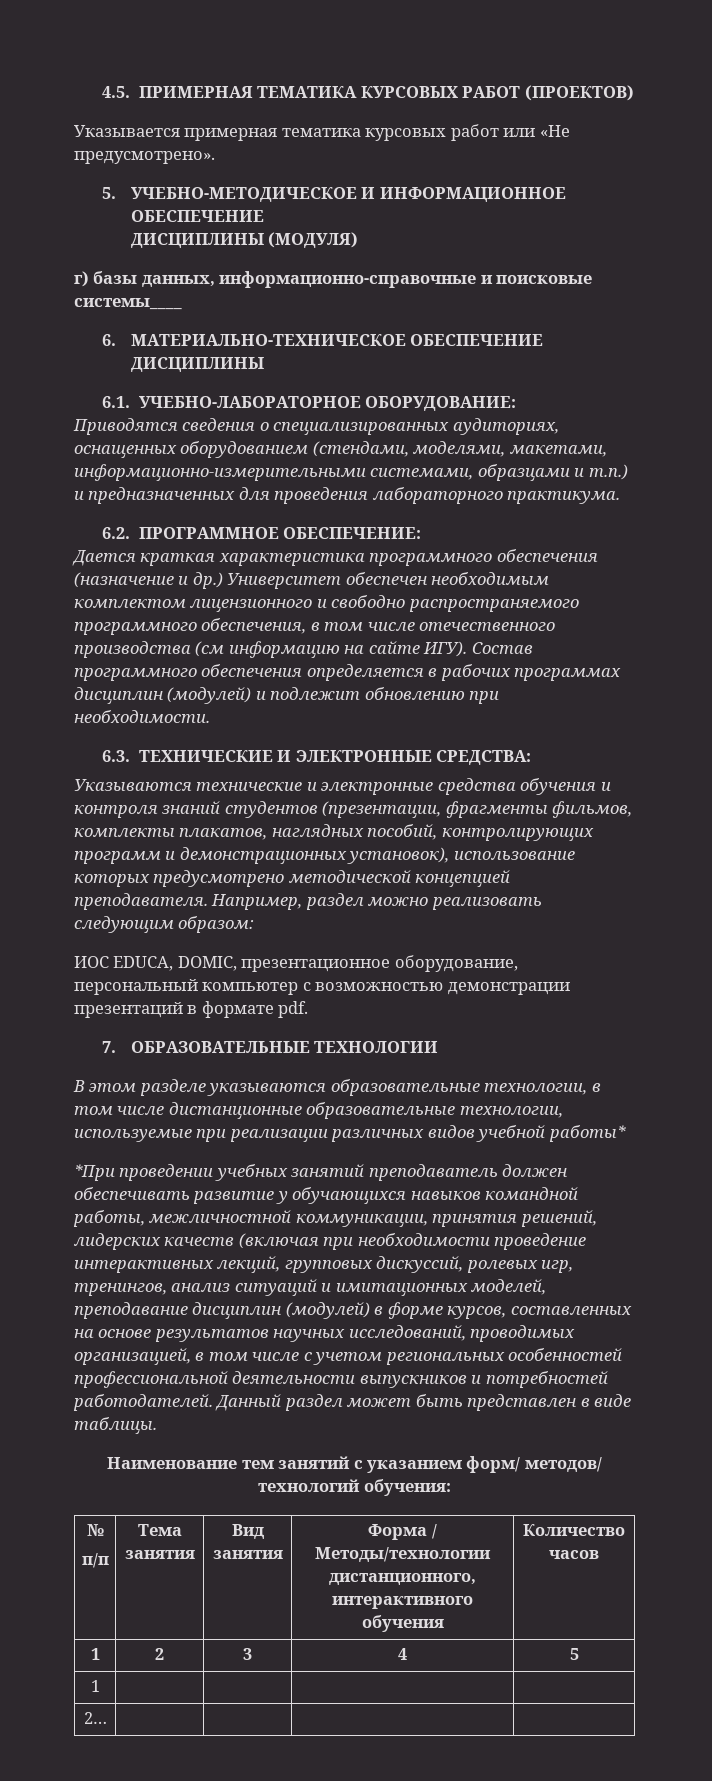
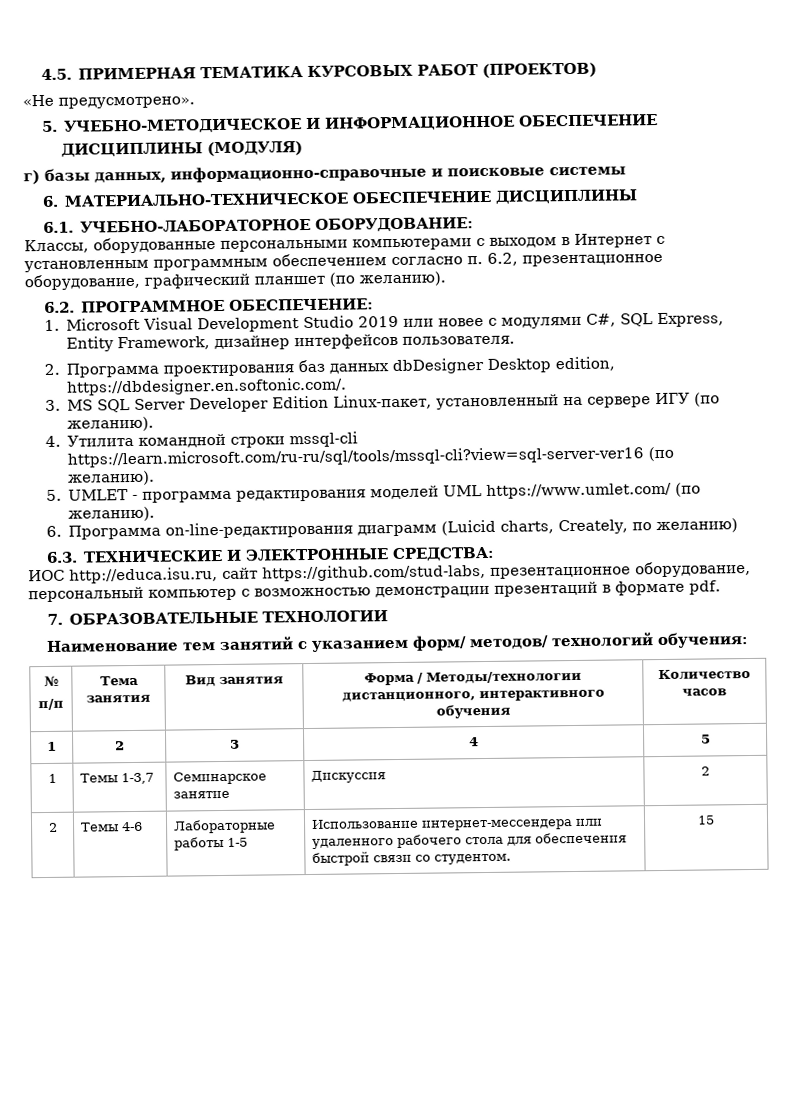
[74,124,536,141] Указывается примерная тематика курсовых работ или -> (598, 70) none
[74,298,182,310] системы____ -> [549,166,626,176] системы
[73,418,559,435] [74,441,607,458] [74,464,628,481] [74,487,621,504] [102,527,422,539] [72,549,598,566] [74,572,550,589] [74,595,579,612] [74,618,556,635] [74,641,533,658] [74,664,622,681] [74,687,500,704] [74,710,210,723] Приводятся сведения о специализированных аудиториях, оснащенных оборудованием (стендами, моделями, макетами, информационно-измерительными системами, образцами и т.п.) и предназначенных для проведения лабораторного практикума. // 6.2. ПРОГРАММНОЕ ОБЕСПЕЧЕНИЕ: // Дается краткая характеристика программного обеспечения (назначение и др.) Университет обеспечен необходимым комплектом лицензионного и свободно распространяемого программного обеспечения, в том числе отечественного производства (см информацию на сайте ИГУ). Состав программного обеспечения определяется в рабочих программах дисциплин (модулей) и подлежит обновлению при необходимости. -> [24,233,665,254] [24,252,663,273] [24,271,446,291] [44,298,375,313] [44,312,725,333] [66,333,516,352] [44,356,616,378] [66,377,348,396] [45,392,721,413] [67,416,155,432] [45,431,359,448] [67,446,675,468] [68,470,156,486] [46,482,702,503] [68,506,156,522] [46,518,739,540] Классы, оборудованные персональными компьютерами с выходом в Интернет с установленным программным обеспечением согласно п. 6.2, презентационное оборудование, графический планшет (по желанию). // 6.2. ПРОГРАММНОЕ ОБЕСПЕЧЕНИЕ: // 1. Microsoft Visual Development Studio 2019 или новее с модулями C#, SQL Express, Entity Framework, дизайнер интерфейсов пользователя. // 2. Программа проектирования баз данных dbDesigner Desktop edition, https://dbdesigner.en.softonic.com/. // 3. MS SQL Server Developer Edition Linux-пакет, установленный на сервере ИГУ (по желанию). // 4. Утилита командной строки mssql-cli https://learn.microsoft.com/ru-ru/sql/tools/mssql-cli?view=sql-server-ver16 (по желанию). // 5. UMLET - программа редактирования моделей UML https://www.umlet.com/ (по желанию). // 6. Программа on-line-редактирования диаграмм (Luicid charts, Creately, по желанию)
[74,778,611,795] [74,801,633,818] [74,824,594,841] [74,847,575,864] [74,870,511,887] [74,893,542,910] [74,916,255,933] [74,956,237,971] Указываются технические и электронные средства обучения и контроля знаний студентов (презентации, фрагменты фильмов, комплекты плакатов, наглядных пособий, контролирующих программ и демонстрационных установок), использование которых предусмотрено методической концепцией преподавателя. Например, раздел можно реализовать следующим образом: // ИОС EDUCA, DOMIC, -> [28,563,486,584] ИОС http://educa.isu.ru, cайт https://github.com/stud-labs,
[73,1079,601,1096] [74,1102,563,1119] [74,1125,626,1142] [74,1164,569,1181] [74,1187,579,1204] [73,1210,597,1227] [74,1233,587,1250] [74,1256,574,1273] [74,1279,547,1296] [74,1302,632,1319] [74,1325,576,1342] [74,1348,623,1365] [74,1371,608,1388] [73,1394,632,1411] [74,1417,157,1434] // В этом разделе указываются образовательные технологии, в том числе дистанционные образовательные технологии, используемые при реализации различных видов учебной работы* // *При проведении учебных занятий преподаватель должен обеспечивать развитие у обучающихся навыков командной работы, межличностной коммуникации, принятия решений, лидерских качеств (включая при необходимости проведение интерактивных лекций, групповых дискуссий, ролевых игр, тренингов, анализ ситуаций и имитационных моделей, преподавание дисциплин (модулей) в форме курсов, составленных на основе результатов научных исследований, проводимых организацией, в том числе с учетом региональных особенностей профессиональной деятельности выпускников и потребностей работодателей. Данный раздел может быть представлен в виде таблицы. -> (389, 616) none
[83,1712,107,1724] | | | // 2… | | | | -> [80,772,155,785] [173,771,268,785] [173,790,231,799] [311,770,387,783] [701,766,710,776] [48,822,58,832] [81,821,144,832] [173,819,277,834] [174,836,249,851] [311,818,604,831] [312,832,628,849] [312,851,512,866] [697,815,715,825] Темы 1-3,7 | Семинарское занятие | Дискуссия | 2 // 2 | Темы 4-6 | Лабораторные работы 1-5 | Использование интернет-мессендера или удаленного рабочего стола для обеспечения быстрой связи со студентом. | 15

